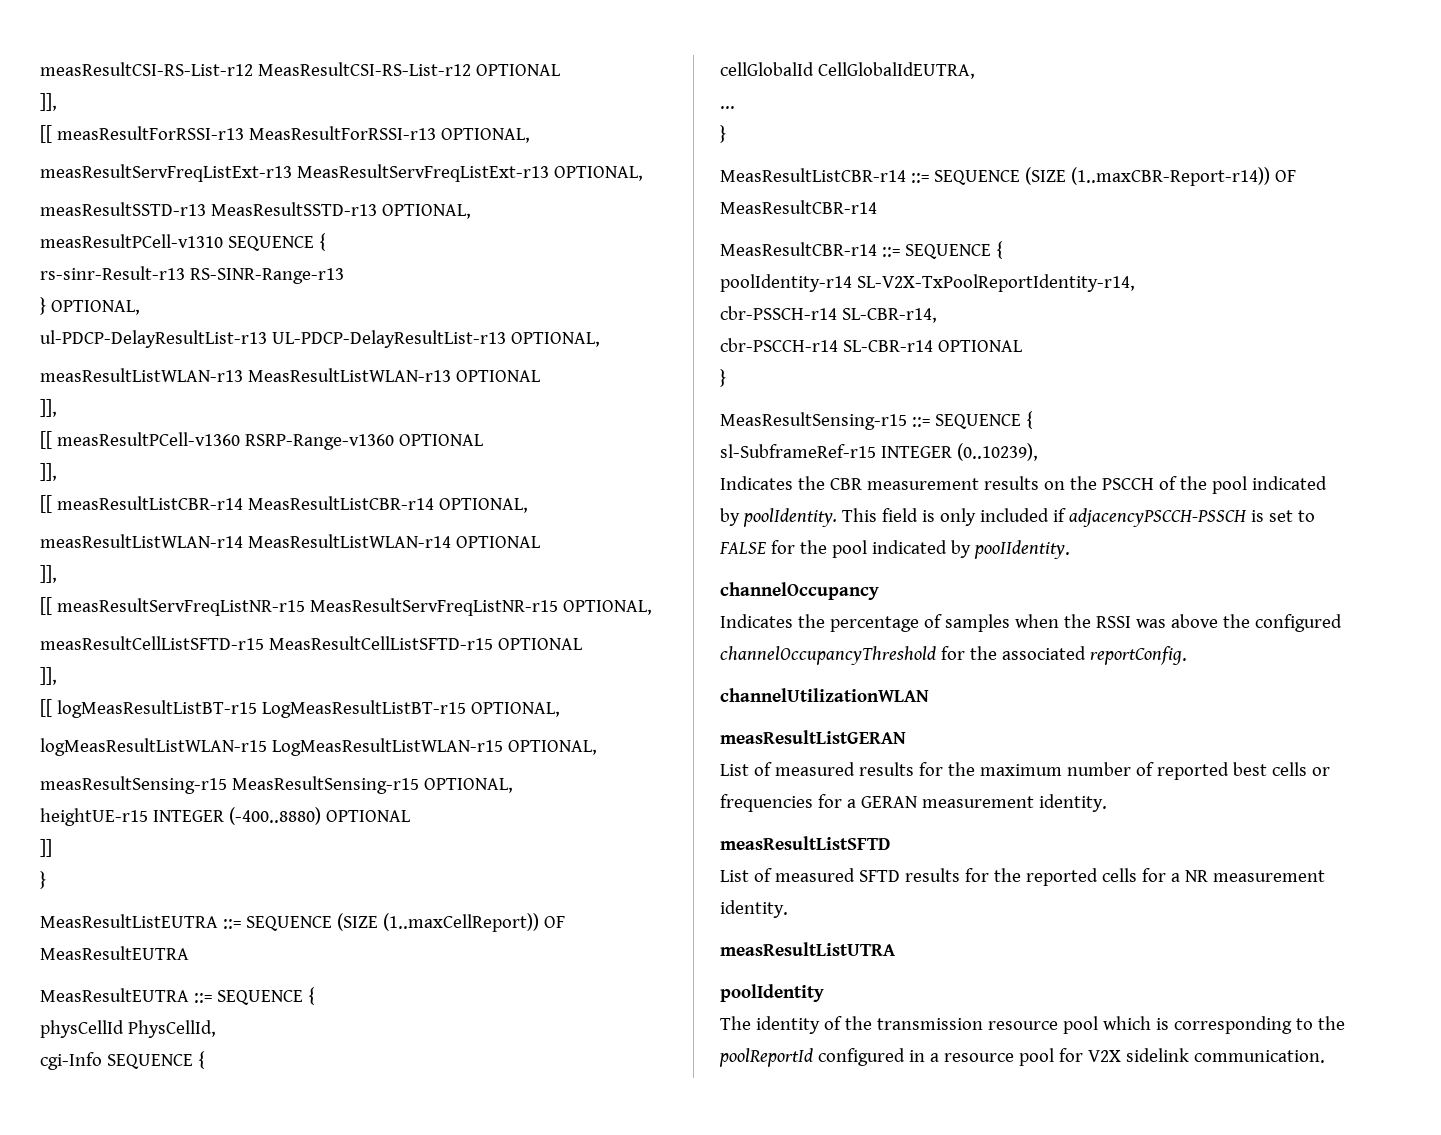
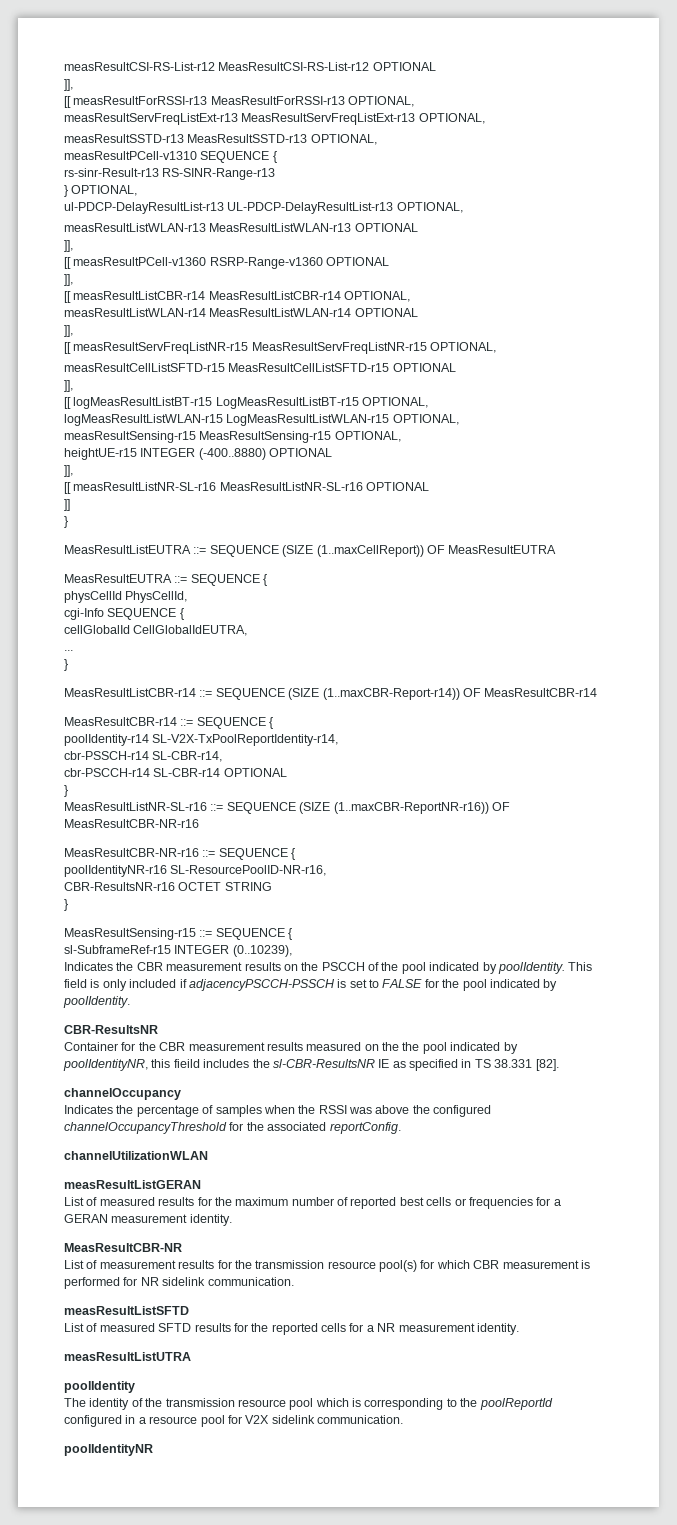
(410, 816) none -> [64,465,73,477] [64,482,430,494] // ]], // [[ measResultListNR-SL-r16 MeasResultListNR-SL-r16 OPTIONAL
(726, 378) none -> [64,802,510,814] [64,819,199,828] [64,848,296,860] [64,865,327,877] [64,882,272,891] [64,899,68,911] // MeasResultListNR-SL-r16 ::= SEQUENCE (SIZE (1..maxCBR-ReportNR-r16)) OF MeasResultCBR-NR-r16 // MeasResultCBR-NR-r16 ::= SEQUENCE { // poolIdentityNR-r16 SL-ResourcePoolID-NR-r16, // CBR-ResultsNR-r16 OCTET STRING // }
(1070, 549) none -> [64,1025,158,1034] [64,1042,518,1054] [63,1059,559,1071] // CBR-ResultsNR // Container for the CBR measurement results measured on the the pool indicated by poolIdentityNR, this fieild includes the sl-CBR-ResultsNR IE as specified in TS 38.331 [82].
(1107, 803) none -> [64,1243,182,1252] [64,1260,590,1272] [64,1277,294,1289] // MeasResultCBR-NR // List of measurement results for the transmission resource pool(s) for which CBR measurement is performed for NR sidelink communication.
(1325, 1056) none -> [64,1444,153,1456] // poolIdentityNR

